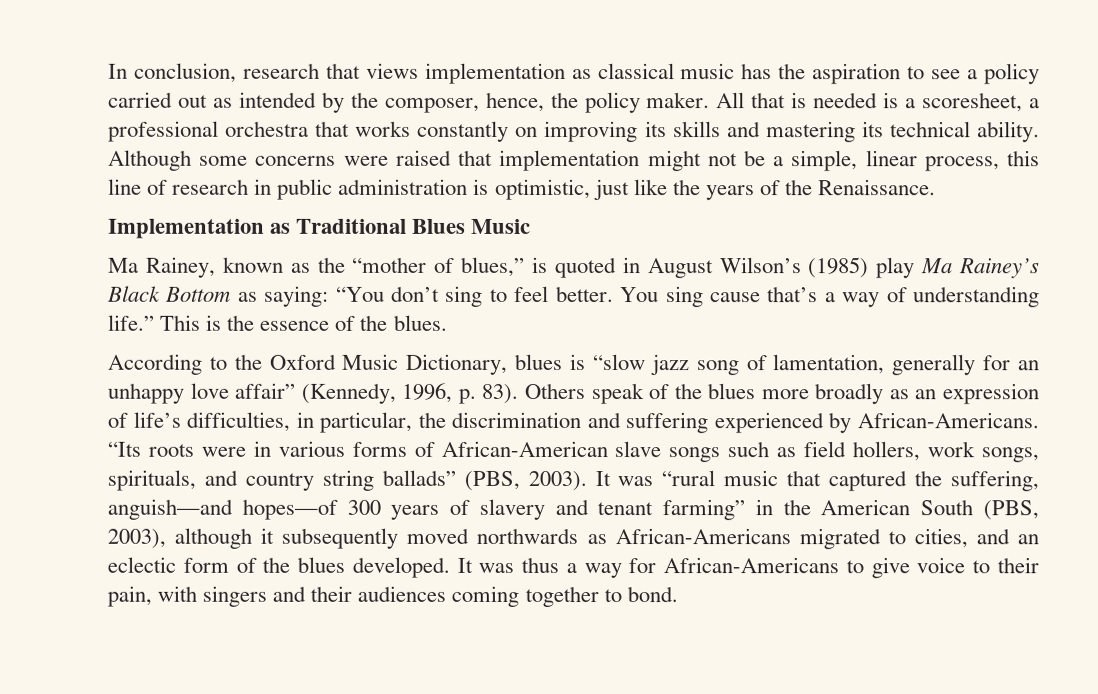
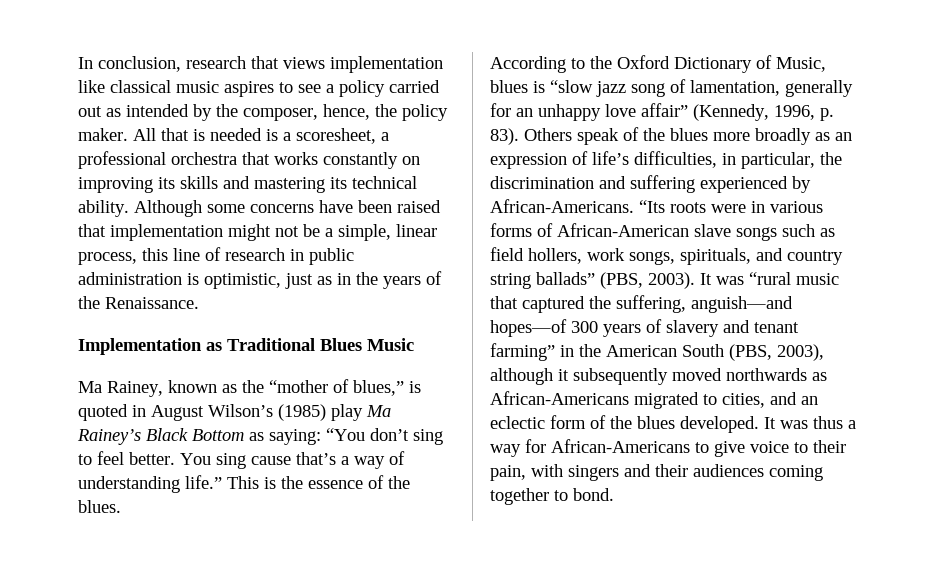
[571,69,592,80] as -> [78,80,105,93] like
[741,63,902,85] has the aspiration -> [224,81,274,97] aspires
[343,155,389,166] were -> [319,200,392,213] have been
[633,179,668,196] like -> [317,273,351,285] as in
[341,353,508,375] Music Dictionary, -> [674,55,826,73] Dictionary of Music,

